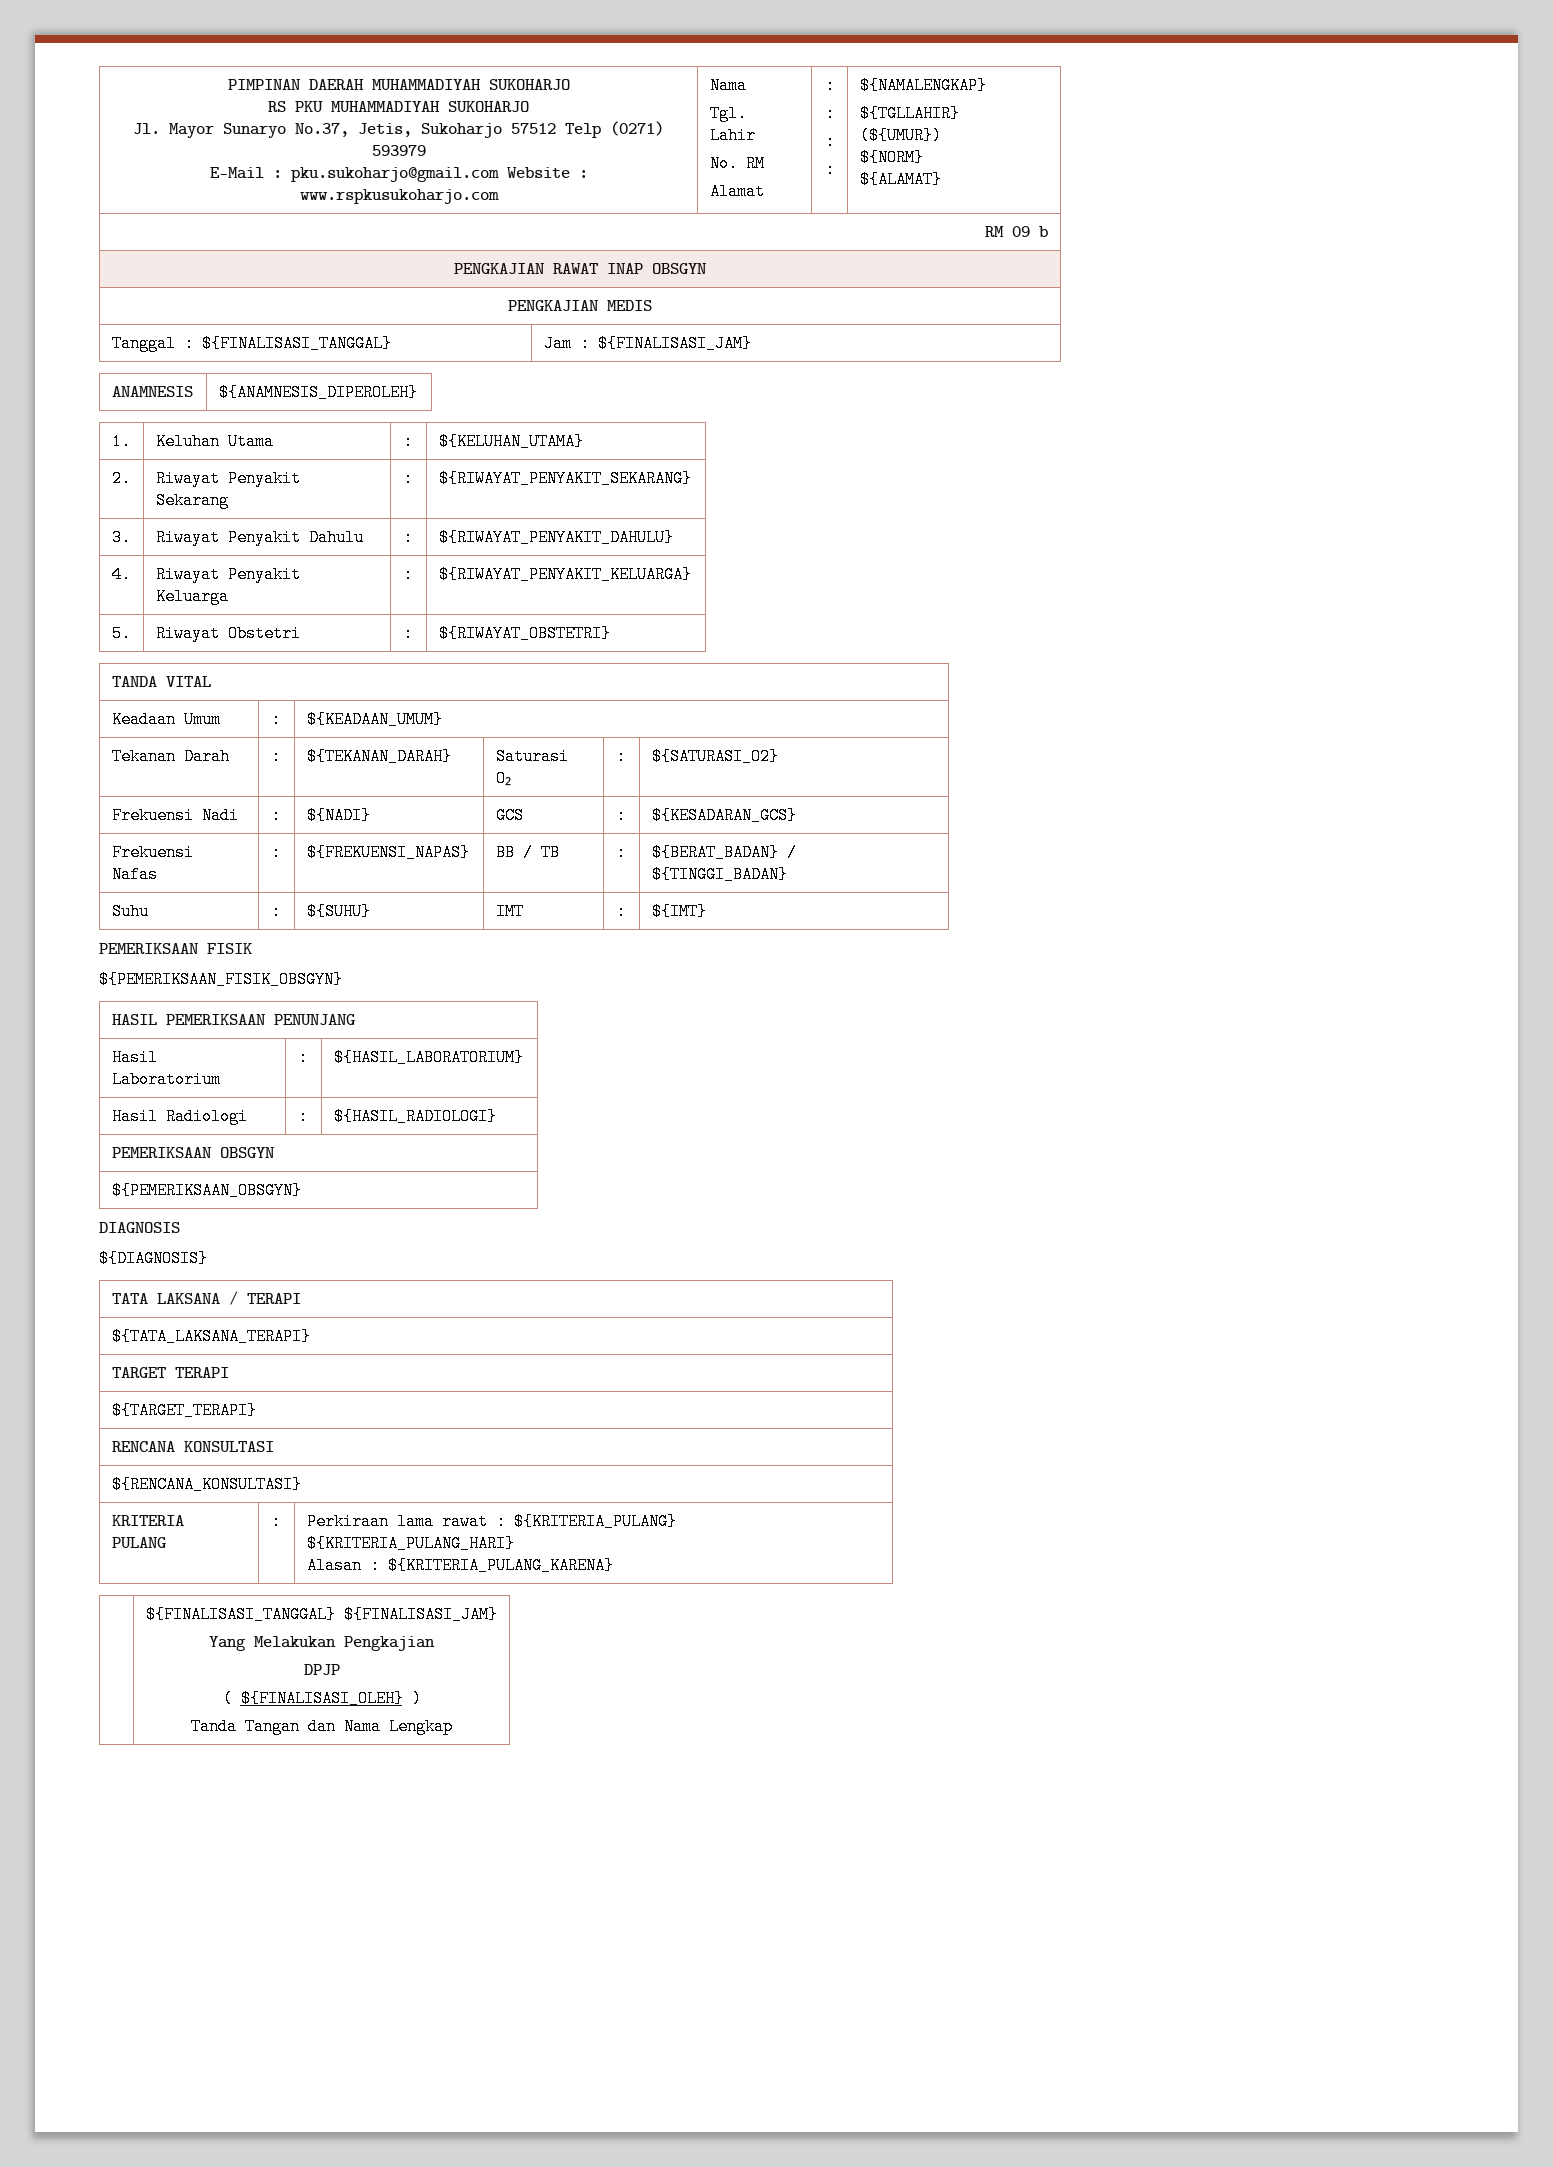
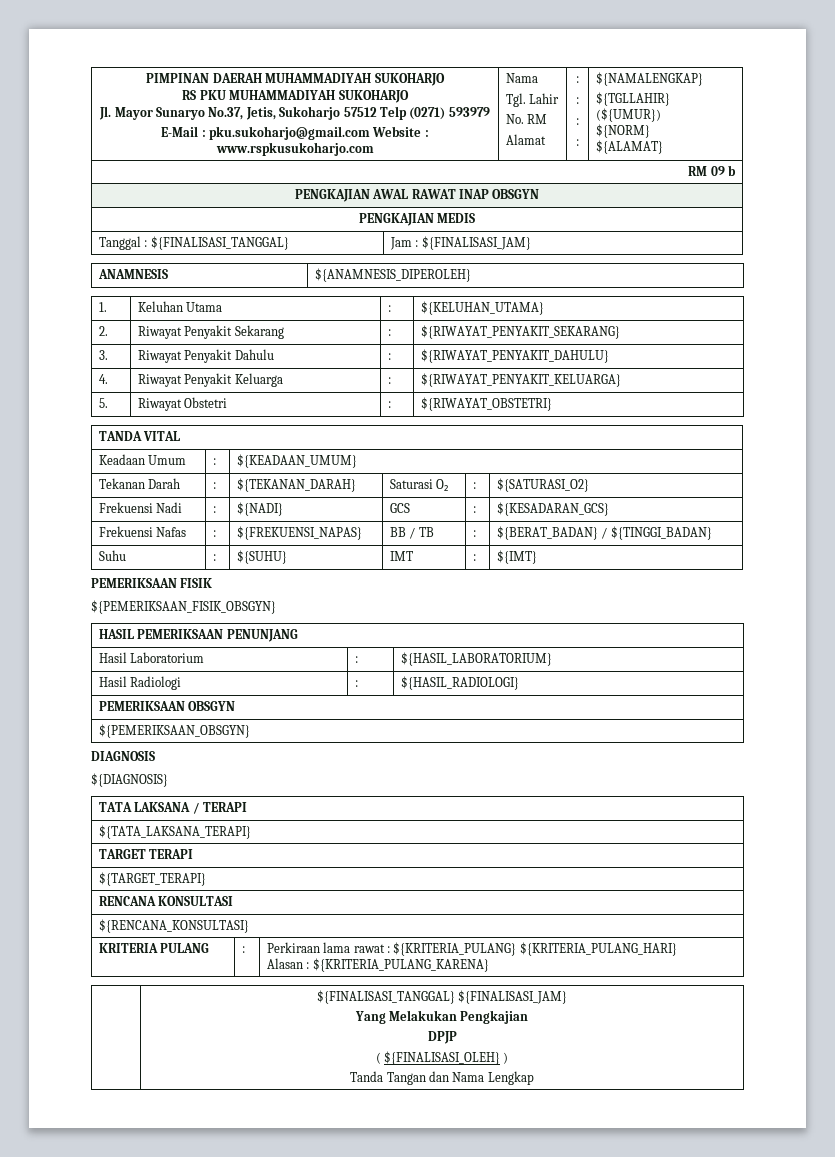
(545, 268) none -> [372,189,409,199] AWAL

